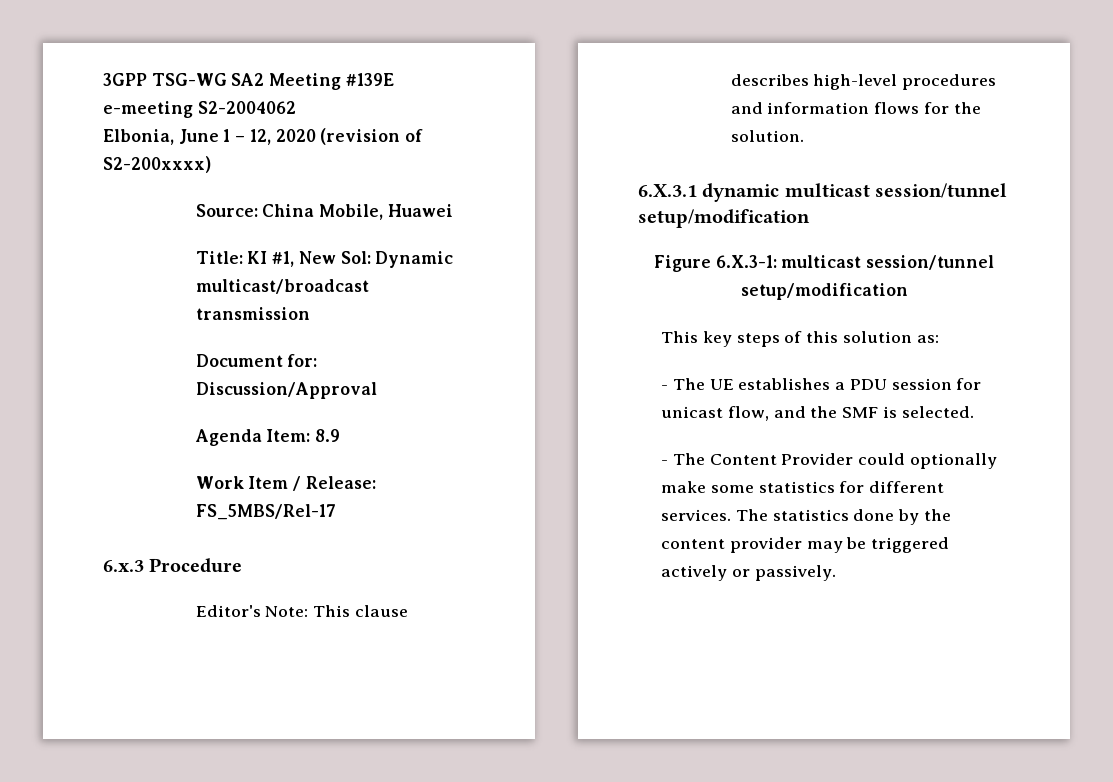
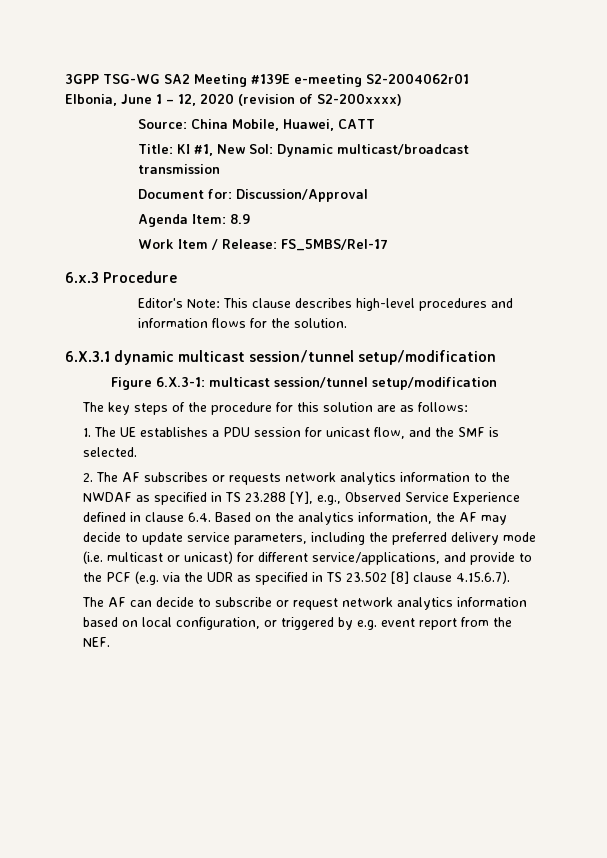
[197,101,296,114] S2-2004062 -> [366,73,469,84] S2-2004062r01
[387,204,453,217] Huawei -> [283,119,376,131] Huawei, CATT
[661,331,699,343] This -> [82,402,105,412] The
[806,331,939,343] [661,385,669,390] this solution as: // - -> [188,402,469,415] [83,428,92,437] the procedure for this solution are as follows: // 1.
[661,453,997,469] [661,481,945,493] [661,509,951,525] [661,537,950,553] [661,565,836,581] - The Content Provider could optionally make some statistics for different services. The statistics done by the content provider may be triggered actively or passively. -> [83,472,511,485] [83,491,521,505] [83,512,508,525] [83,532,537,545] [83,551,533,565] [83,571,511,585] [82,597,528,610] [83,617,513,630] [83,637,111,647] 2. The AF subscribes or requests network analytics information to the NWDAF as specified in TS 23.288 [Y], e.g., Observed Service Experience defined in clause 6.4. Based on the analytics information, the AF may decide to update service parameters, including the preferred delivery mode (i.e. multicast or unicast) for different service/applications, and provide to the PCF (e.g. via the UDR as specified in TS 23.502 [8] clause 4.15.6.7). // The AF can decide to subscribe or request network analytics information based on local configuration, or triggered by e.g. event report from the NEF.

